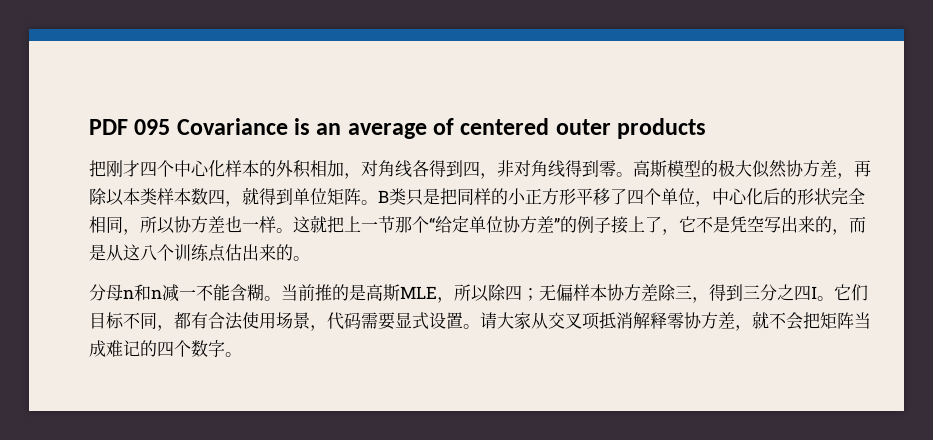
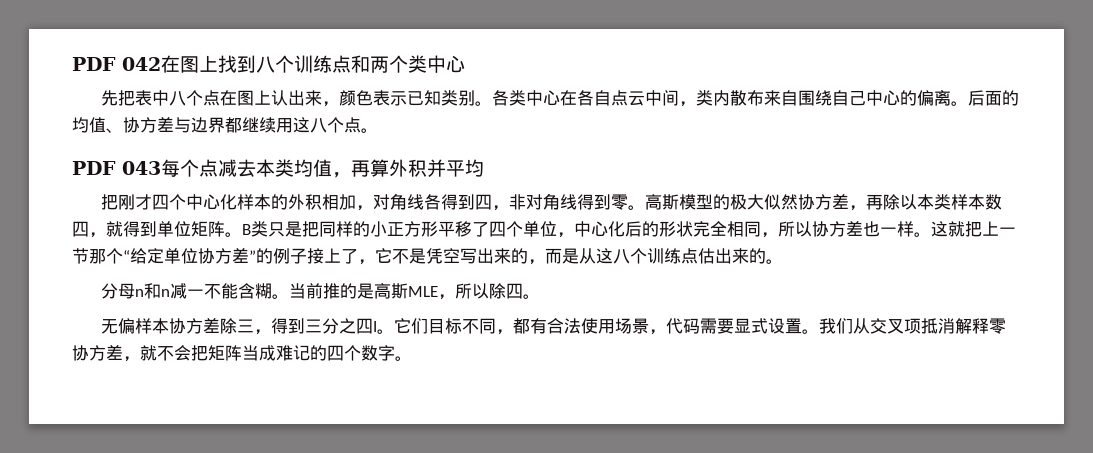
[89,118,707,139] PDF 095 Covariance is an average of centered outer products -> [72,55,465,73] [101,90,1020,107] [72,117,378,133] [72,159,484,178] PDF 042在图上找到八个训练点和两个类中心 // 先把表中八个点在图上认出来，颜色表示已知类别。各类中心在各自点云中间，类内散布来自围绕自己中心的偏离。后面的均值、协方差与边界都继续用这八个点。 // PDF 043每个点减去本类均值，再算外积并平均
[522,288,539,301] ； -> [523,294,541,299] 。 //
[480,312,531,330] 请大家 -> [819,318,854,334] 我们

